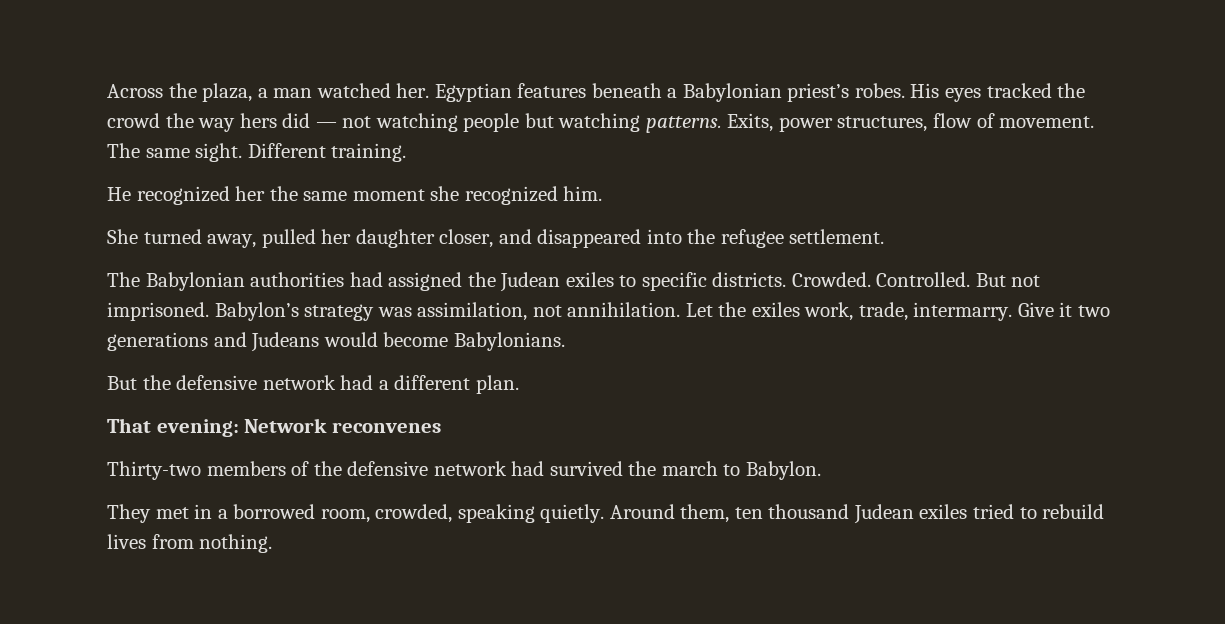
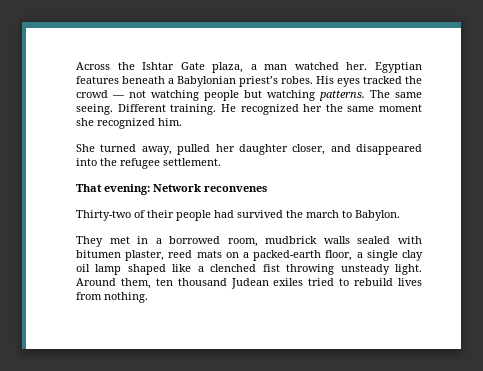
(197, 90) none -> [142,62,205,70] Ishtar Gate
[165,113,311,132] the way hers did -> (108, 94) none
[727,113,1095,132] Exits, power structures, flow of movement. -> (365, 95) none
[195,143,243,162] sight. -> [76,104,113,115] seeing.
(407, 152) // -> (217, 109) none
[107,272,1041,292] [107,302,1111,321] [107,332,565,352] [107,375,519,394] // The Babylonian authorities had assigned the Judean exiles to specific districts. Crowded. Controlled. But not imprisoned. Babylon’s strategy was assimilation, not annihilation. Let the exiles work, trade, intermarry. Give it two generations and Judeans would become Babylonians. // But the defensive network had a different plan. -> (221, 162) none
[206,461,507,476] members of the defensive network -> [134,210,211,221] of their people
[375,504,605,523] crowded, speaking quietly. -> [265,236,422,244] [76,250,423,261] [76,264,423,275] mudbrick walls sealed with bitumen plaster, reed mats on a packed-earth floor, a single clay oil lamp shaped like a clenched fist throwing unsteady light.

